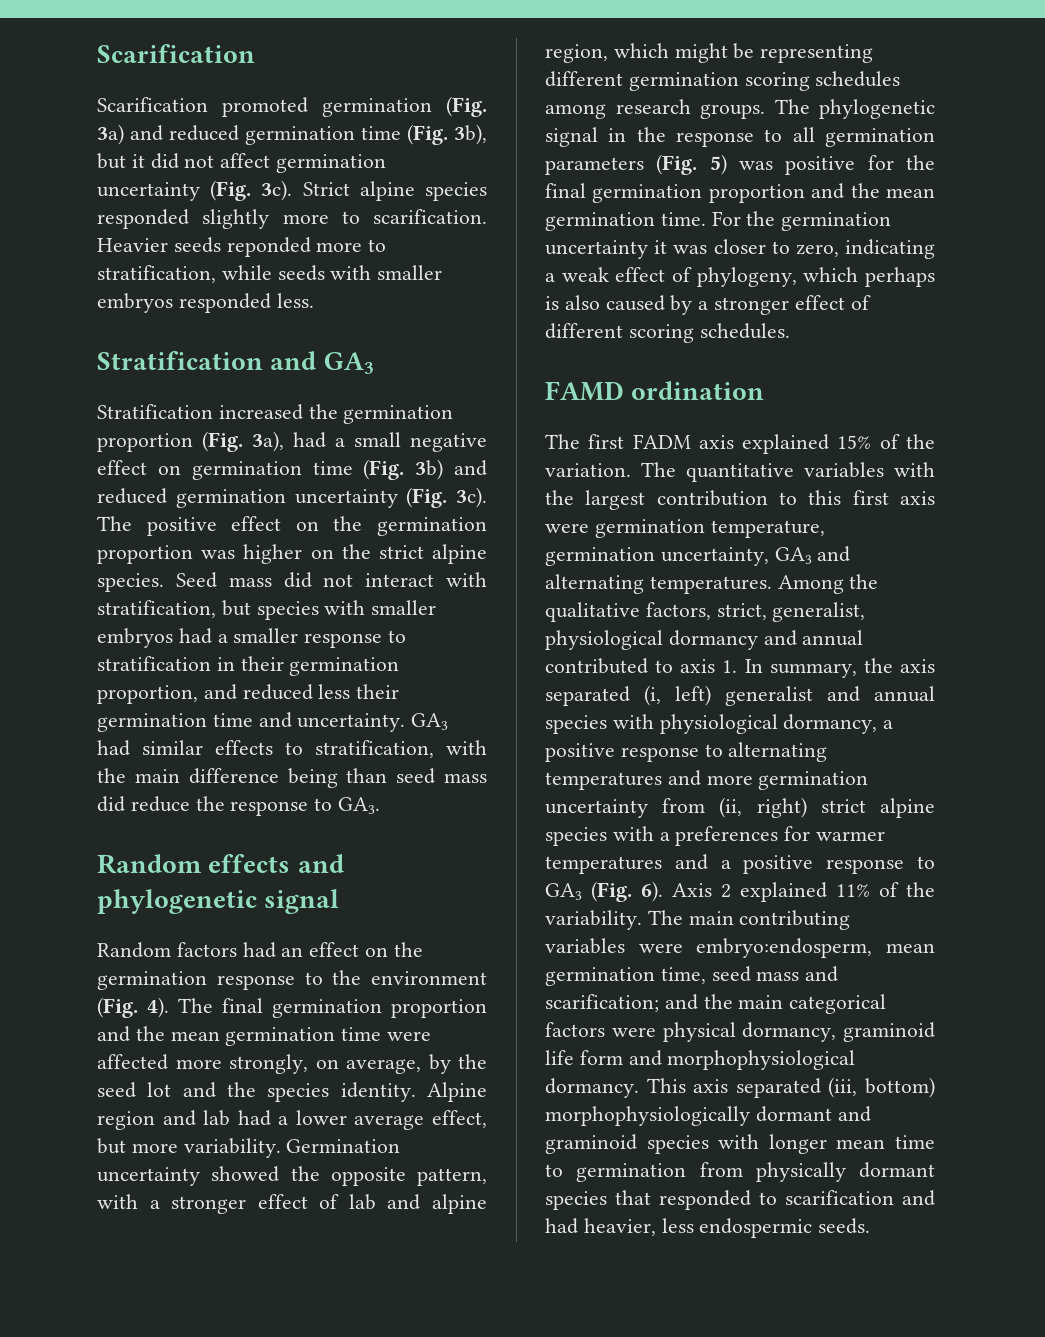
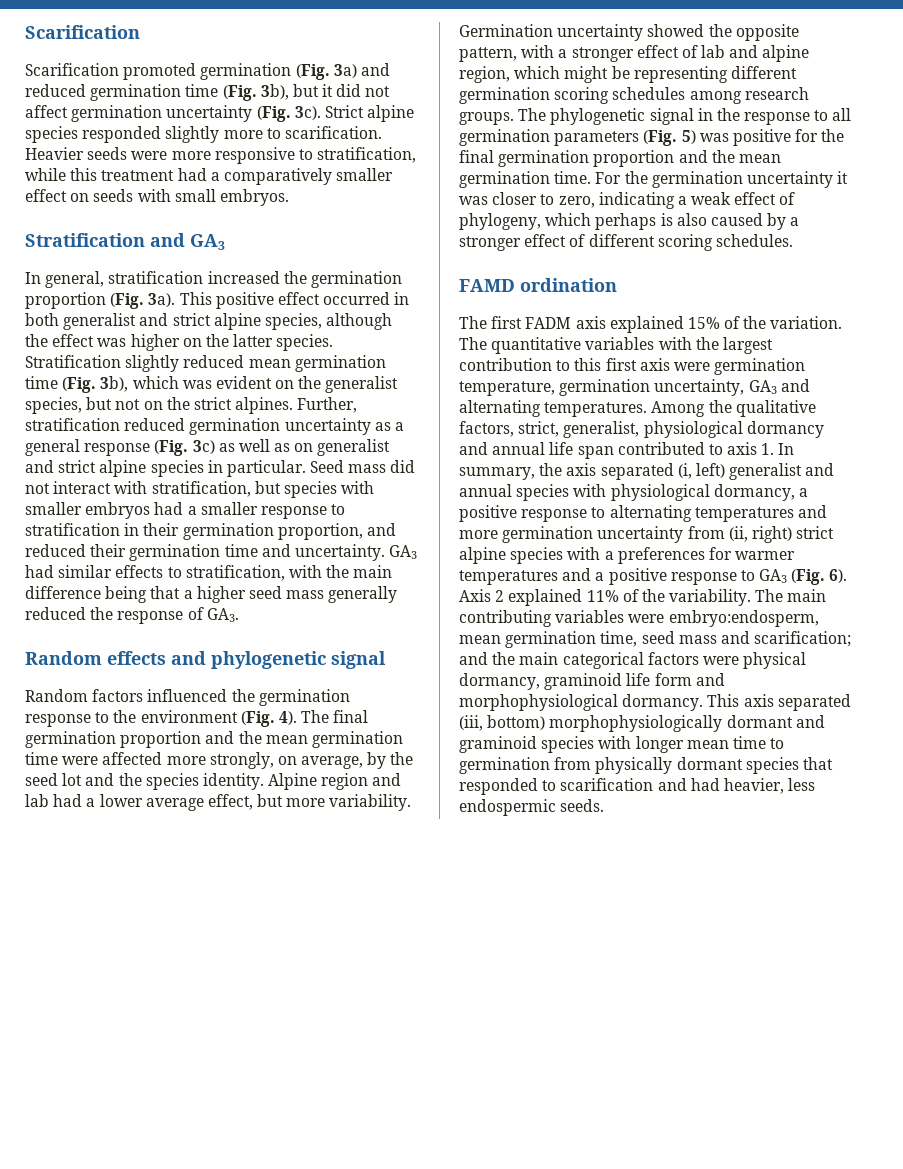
[226,237,387,257] [97,265,443,283] [97,293,314,313] reponded more to stratification, while seeds with smaller embryos responded less. -> [131,147,417,164] [25,168,394,185] [25,189,289,206] were more responsive to stratification, while this treatment had a comparatively smaller effect on seeds with small embryos.
[97,404,213,419] Stratification -> [25,271,204,288] In general, stratification
[252,431,487,452] [97,459,487,480] [97,487,487,508] [97,516,487,536] [97,544,487,564] [97,573,164,592] 3a), had a small negative effect on germination time (Fig. 3b) and reduced germination uncertainty (Fig. 3c). The positive effect on the germination proportion was higher on the strict alpine species. -> [148,292,410,309] [25,313,393,330] [25,334,334,351] [25,355,386,372] [25,376,399,393] [25,397,358,414] [25,418,404,435] [25,439,391,456] [25,460,306,477] 3a). This positive effect occurred in both generalist and strict alpine species, although the effect was higher on the latter species. Stratification slightly reduced mean germination time (Fig. 3b), which was evident on the generalist species, but not on the strict alpines. Further, stratification reduced germination uncertainty as a general response (Fig. 3c) as well as on generalist and strict alpine species in particular.
[318,684,351,699] less -> (86, 550) none
[346,768,487,784] [97,796,333,816] than seed mass did reduce the response to -> [150,586,398,603] [25,607,204,624] that a higher seed mass generally reduced the response of
[242,942,389,958] had an effect on -> [147,689,228,702] influenced
(864, 638) none -> [549,442,614,459] life span

